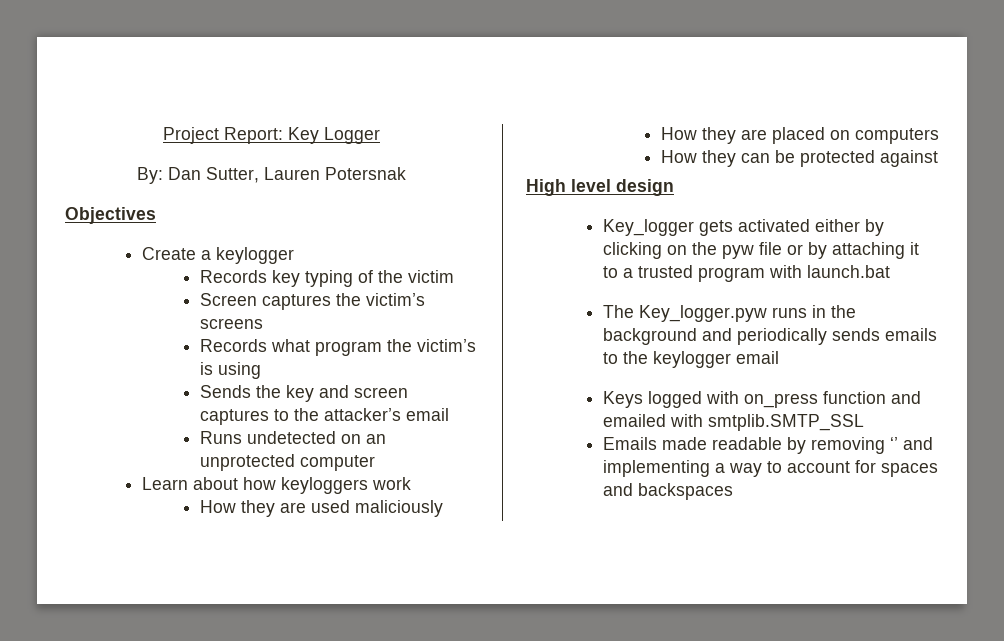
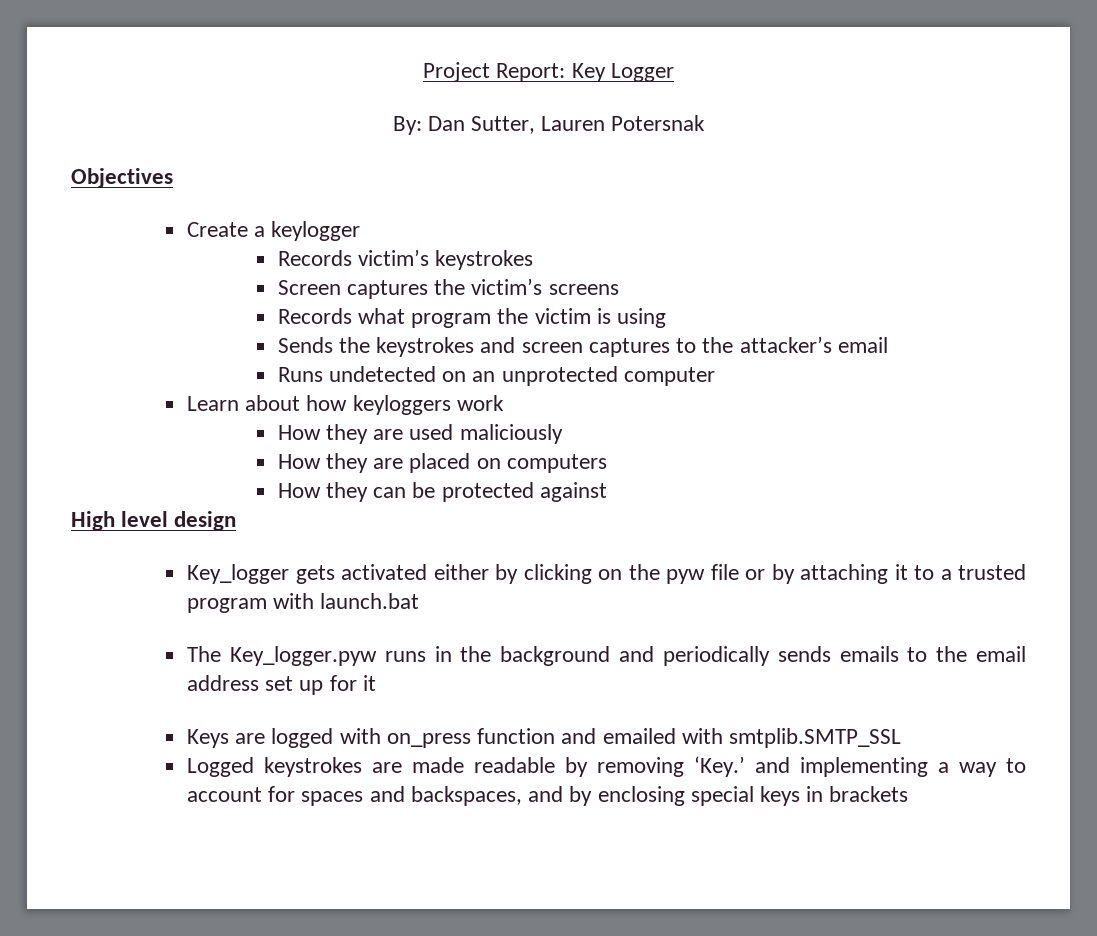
[271,270,454,287] key typing of the victim -> [358,249,534,270] victim’s keystrokes
[416,339,476,352] victim’s -> [534,308,591,324] victim
[285,385,314,402] key -> [376,337,475,357] keystrokes
[653,351,780,368] keylogger email -> [975,646,1026,662] [187,675,376,695] email address set up for it
(644, 399) none -> [235,733,266,744] are
[603,437,658,450] Emails -> [187,757,403,777] Logged keystrokes are
[890,437,899,450] ‘’ -> [694,756,746,777] ‘Key.’
[638,483,734,500] backspaces -> [410,786,909,806] backspaces, and by enclosing special keys in brackets

